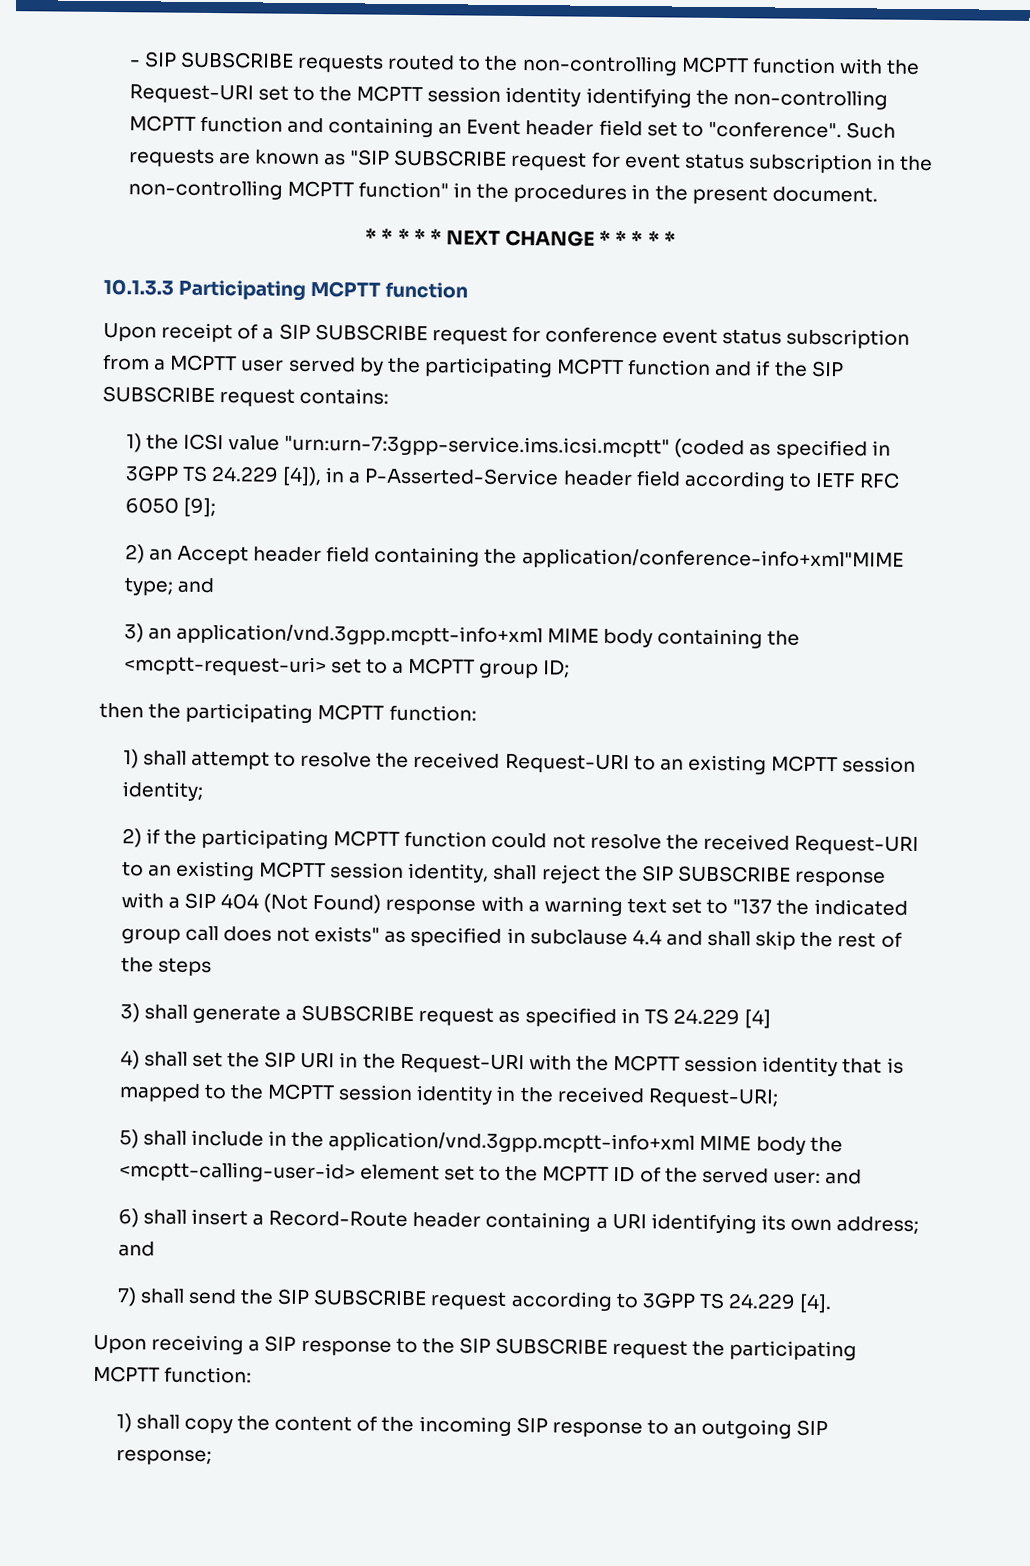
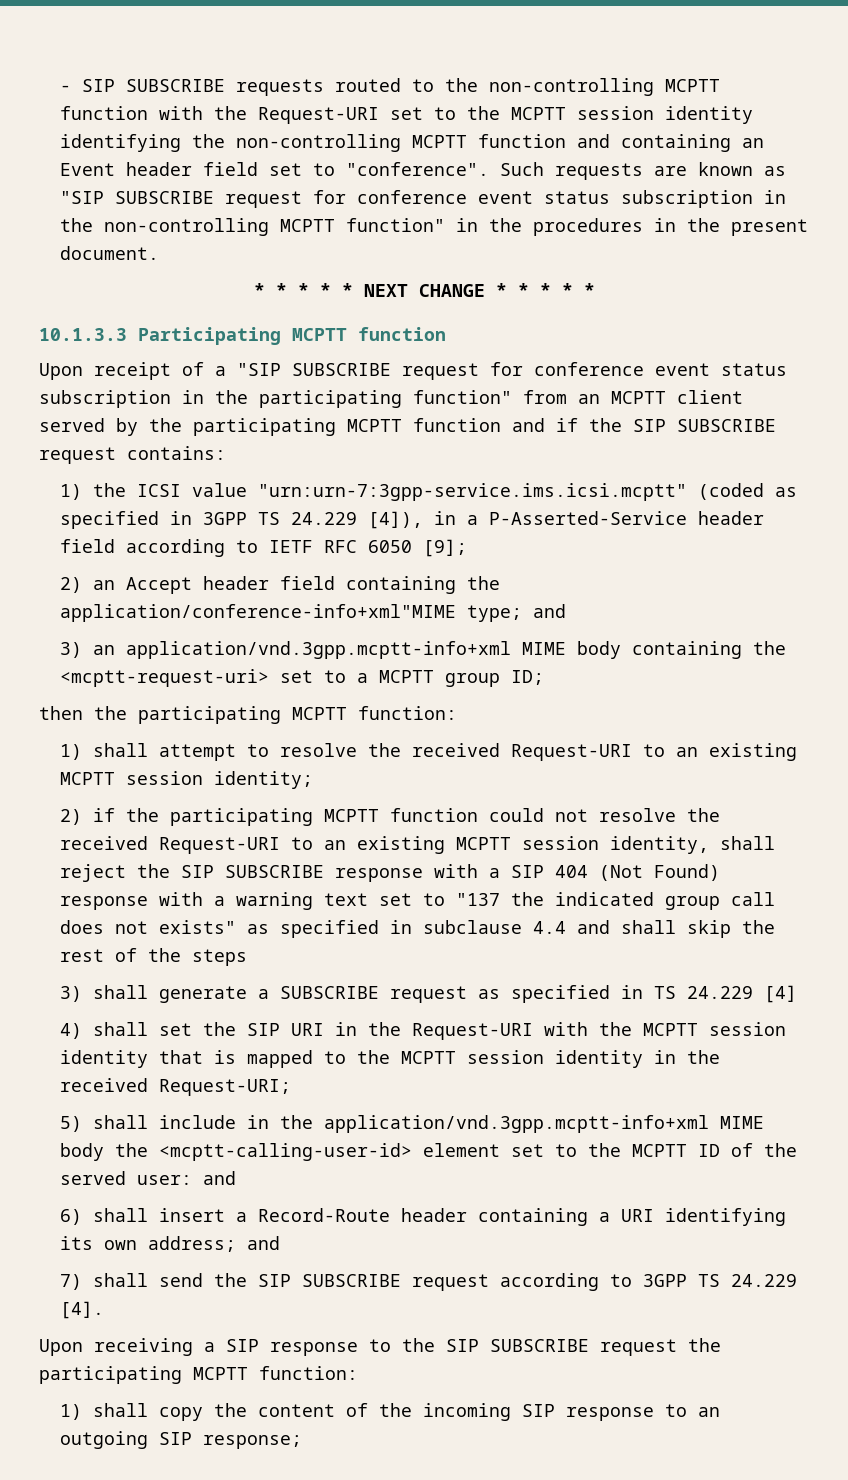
(621, 160) none -> [357,190,468,204] conference
[278,323,911,349] [103,354,285,372] SIP SUBSCRIBE request for conference event status subscription from a MCPTT user -> [237,362,787,380] [39,390,743,408] "SIP SUBSCRIBE request for conference event status subscription in the participating function" from an MCPTT client

